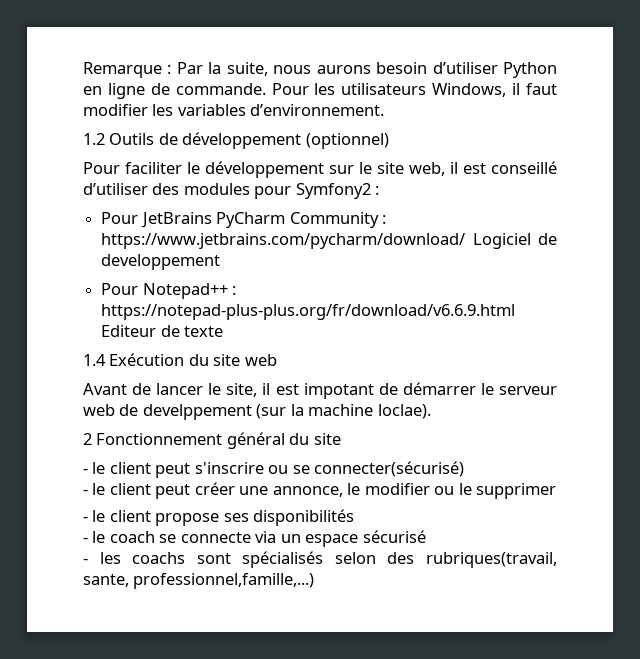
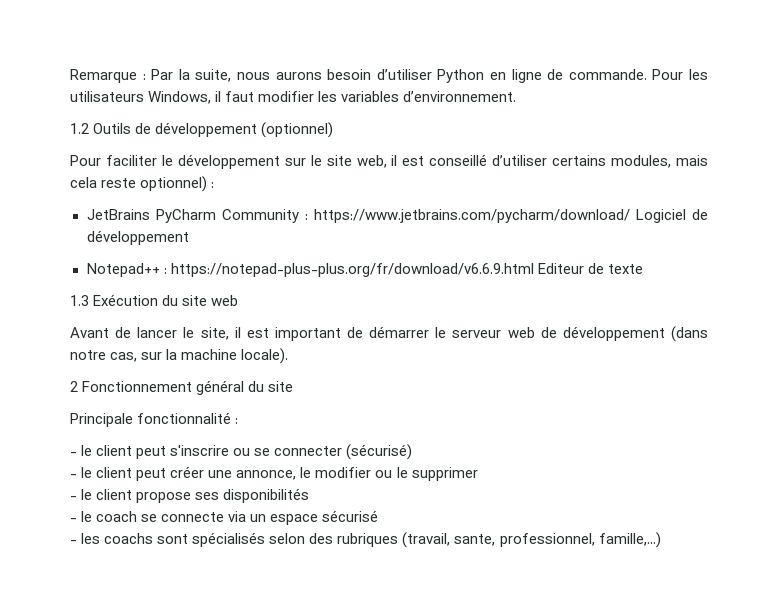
[152,183,380,199] [101,212,139,224] des modules pour Symfony2 : // Pour -> [552,155,709,168] [70,176,215,192] certains modules, mais cela reste optionnel) : //
[101,254,221,270] [101,283,139,295] developpement // Pour -> [86,230,189,245] développement //
[83,354,106,366] 1.4 -> [70,295,89,306] 1.3
[303,383,374,399] impotant -> [274,327,341,341] important
[142,404,287,420] develppement (sur -> [562,326,708,342] [70,350,163,362] développement (dans notre cas, sur
[377,404,431,419] loclae). -> [241,348,289,364] locale).
(341, 439) none -> [70,412,239,427] // Principale fonctionnalité :
[314,461,465,477] connecter(sécurisé) -> [274,444,413,460] connecter (sécurisé)
[426,552,557,568] [83,573,315,589] rubriques(travail, sante, professionnel,famille,...) -> [337,532,661,548] rubriques (travail, sante, professionnel, famille,...)

